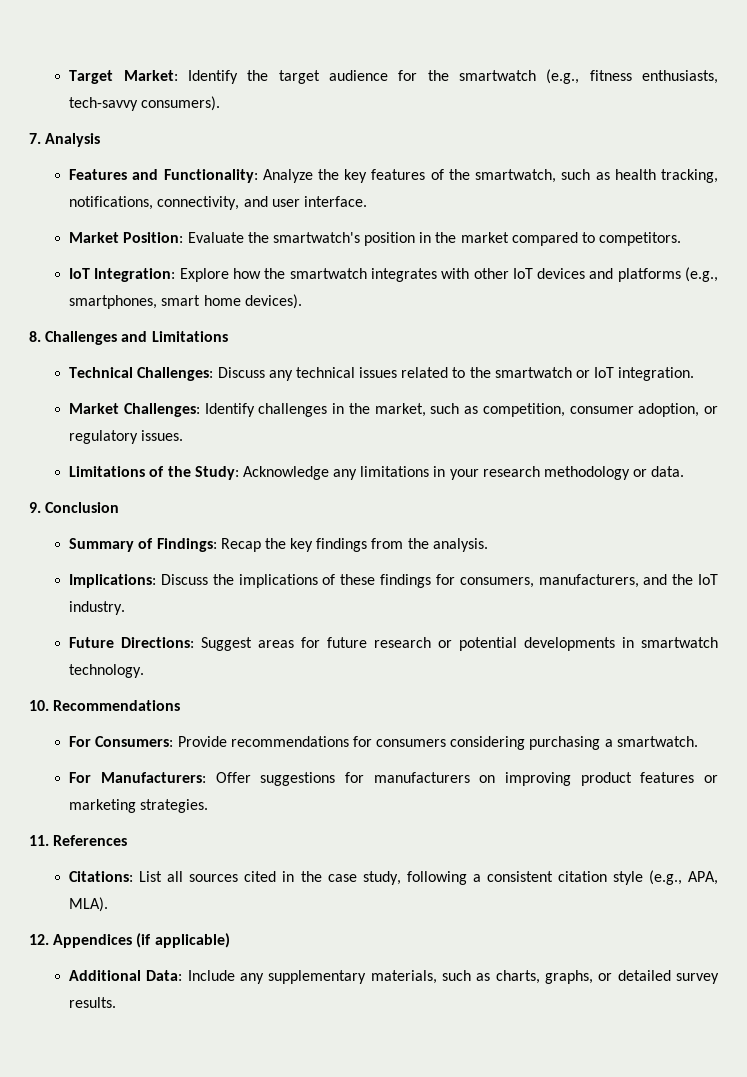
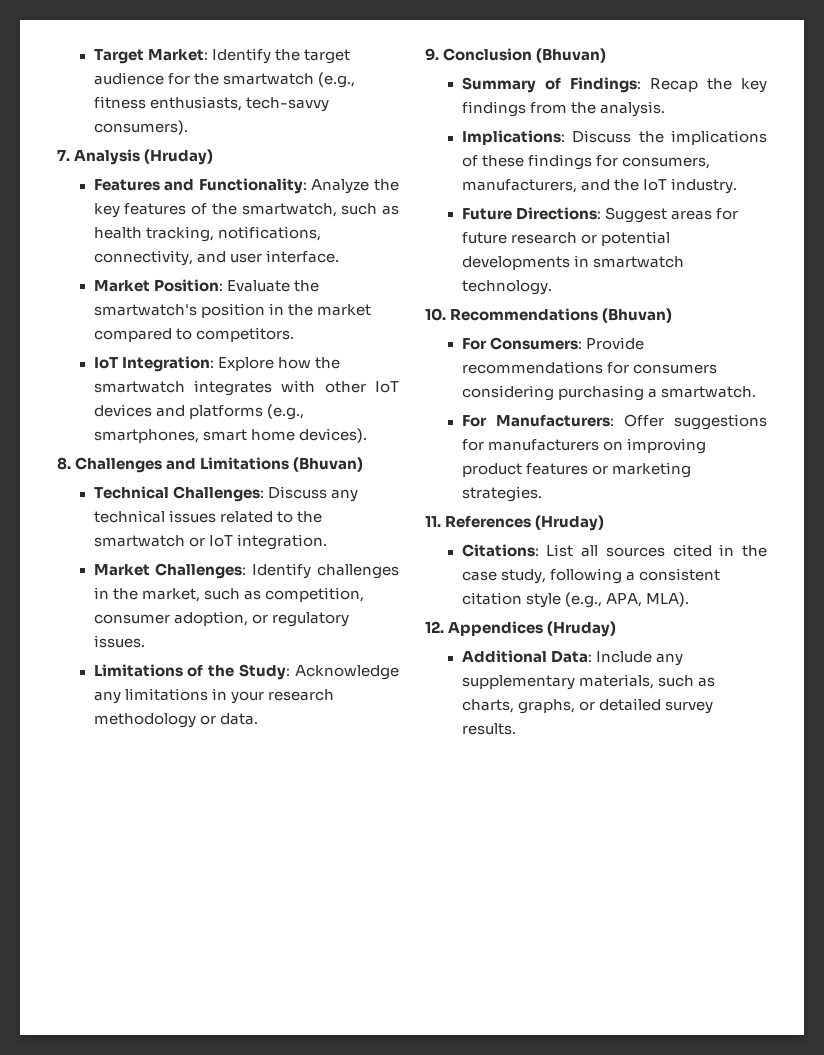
(101, 140) none -> [144,149,214,165] (Hruday)
(228, 336) none -> [293,457,364,472] (Bhuvan)
(120, 507) none -> [536,48,607,63] (Bhuvan)
(181, 705) none -> [602,308,673,323] (Bhuvan)
(128, 840) none -> [535,515,605,531] (Hruday)
[136,933,230,948] (if applicable) -> [547,621,617,637] (Hruday)

